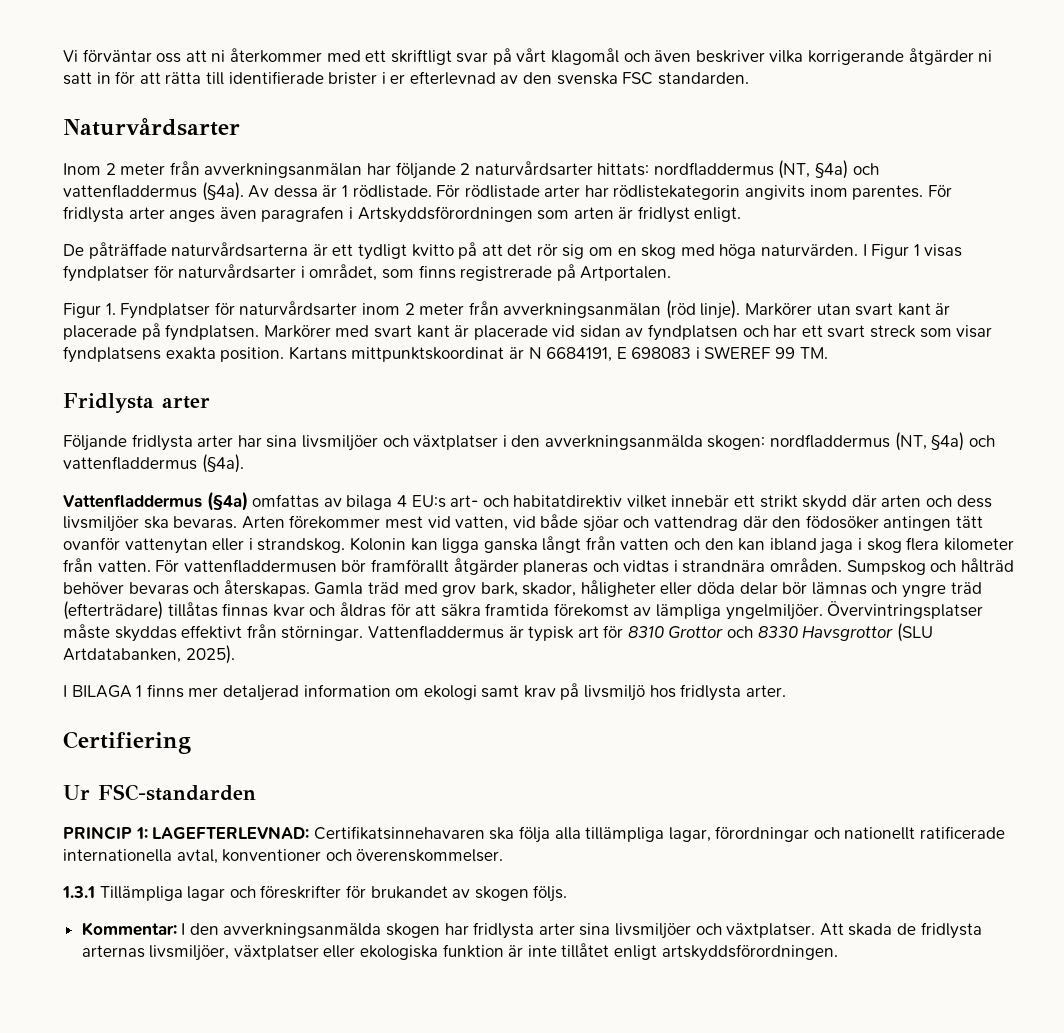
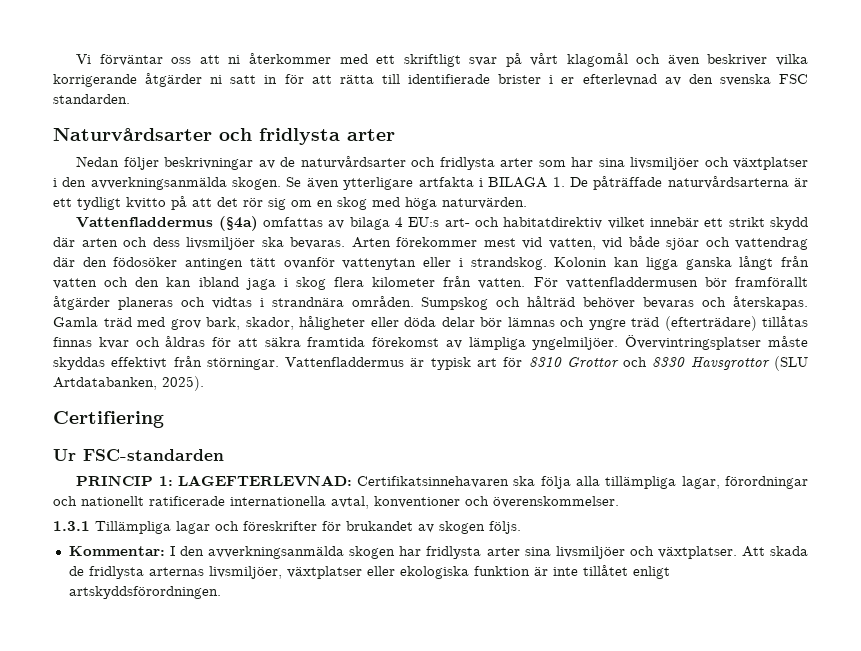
[63,160,879,179] [63,182,952,201] [63,206,742,223] // Inom 2 meter från avverkningsanmälan har följande 2 naturvårdsarter hittats: nordfladdermus (NT, §4a) och vattenfladdermus (§4a). Av dessa är 1 rödlistade. För rödlistade arter har rödlistekategorin angivits inom parentes. För fridlysta arter anges även paragrafen i Artskyddsförordningen som arten är fridlyst enligt. // -> [219,128,395,145] [76,156,809,170] [53,177,565,190] och fridlysta arter // Nedan följer beskrivningar av de naturvårdsarter och fridlysta arter som har sina livsmiljöer och växtplatser i den avverkningsanmälda skogen. Se även ytterligare artfakta i BILAGA 1.
[862,244,963,259] [63,264,672,282] [63,300,951,319] [63,323,993,341] [63,346,828,363] [63,393,210,413] [63,432,995,451] [63,454,244,473] I Figur 1 visas fyndplatser för naturvårdsarter i området, som finns registrerade på Artportalen. // Figur 1. Fyndplatser för naturvårdsarter inom 2 meter från avverkningsanmälan (röd linje). Markörer utan svart kant är placerade på fyndplatsen. Markörer med svart kant är placerade vid sidan av fyndplatsen och har ett svart streck som visar fyndplatsens exakta position. Kartans mittpunktskoordinat är N 6684191, E 698083 i SWEREF 99 TM. // Fridlysta arter // Följande fridlysta arter har sina livsmiljöer och växtplatser i den avverkningsanmälda skogen: nordfladdermus (NT, §4a) och vattenfladdermus (§4a). -> (527, 203) none
[63,683,786,701] // I BILAGA 1 finns mer detaljerad information om ekologi samt krav på livsmiljö hos fridlysta arter. -> (204, 383) none

